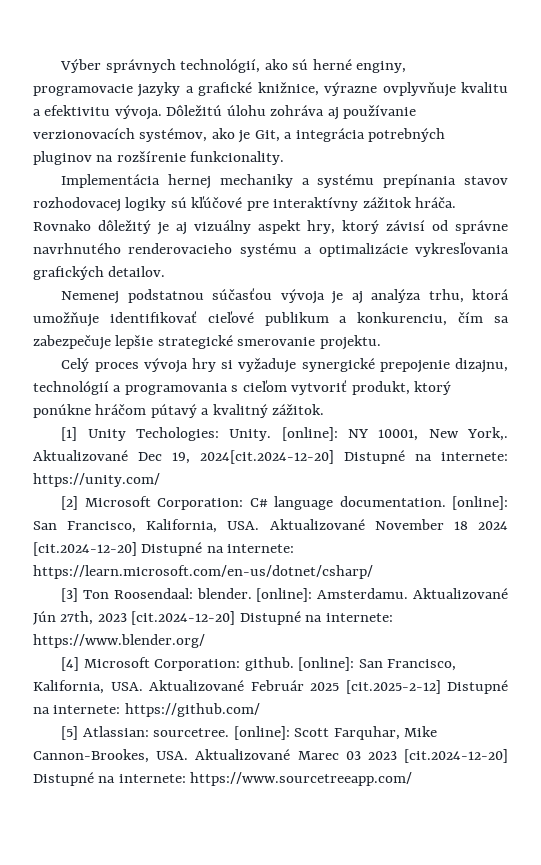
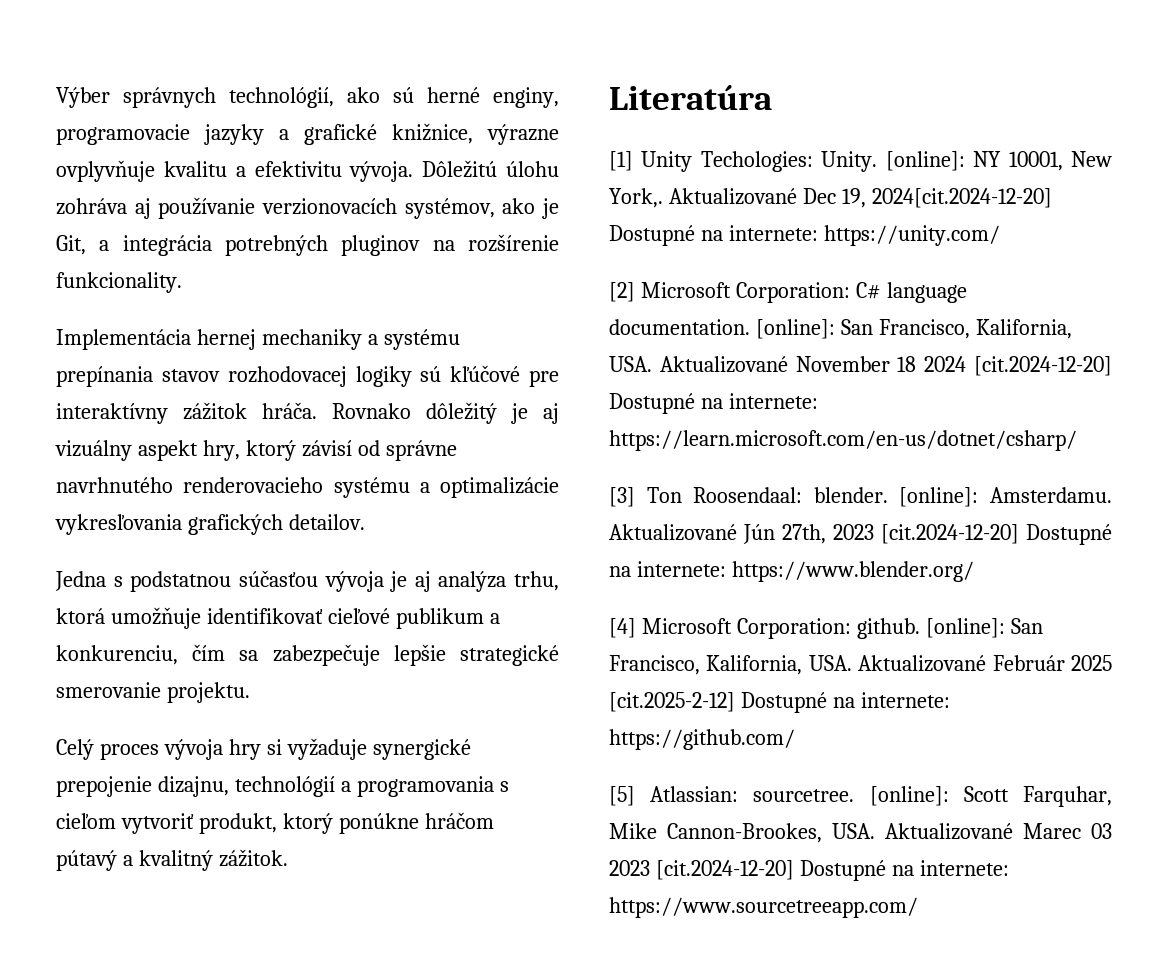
[61,291,120,304] Nemenej -> [55,571,123,591] Jedna s
(325, 409) none -> [609,85,772,110] // Literatúra
[344,450,405,464] Distupné -> [609,225,695,246] Dostupné
[141,542,203,556] Distupné -> [609,393,695,414] Dostupné
[239,611,301,625] Distupné -> [1026,524,1112,545] Dostupné
[447,680,508,694] Distupné -> [740,692,827,713] Dostupné
[33,772,94,786] Distupné -> [799,860,886,881] Dostupné

